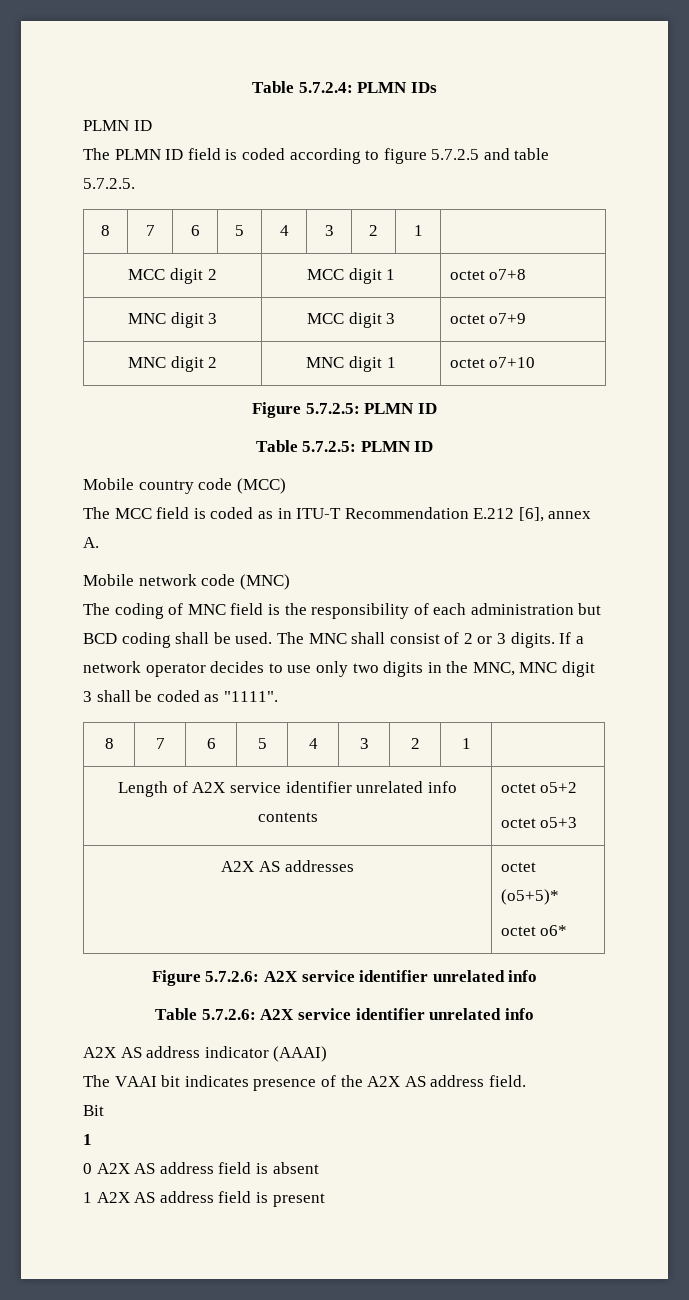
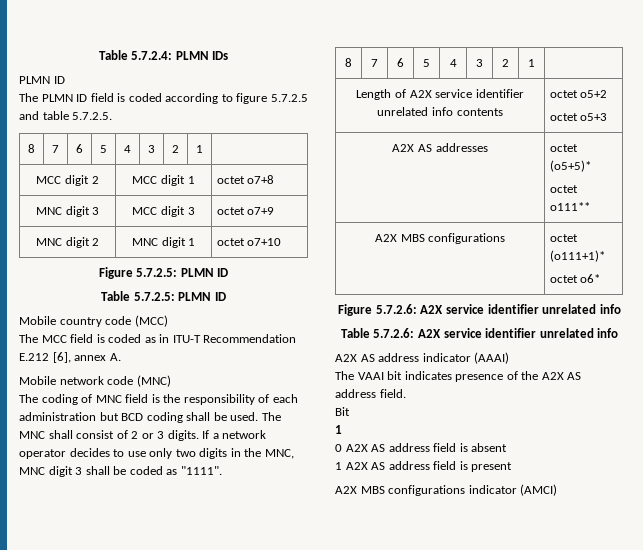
(559, 897) none -> [549,185,578,193] [549,202,590,211] [374,233,506,244] [549,234,578,242] [549,250,605,262] // octet o111** // A2X MBS configurations | octet (o111+1)*
(325, 1200) none -> [335,484,558,496] // A2X MBS configurations indicator (AMCI)

